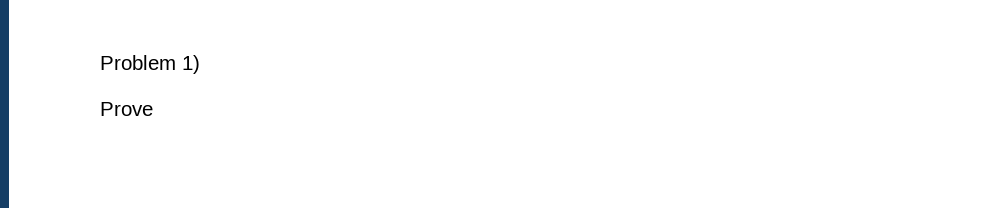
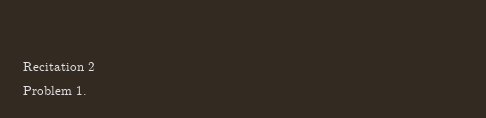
[100,55,200,74] [100,102,153,116] Problem 1) // Prove -> [23,62,95,71] [23,86,87,95] Recitation 2 // Problem 1.

